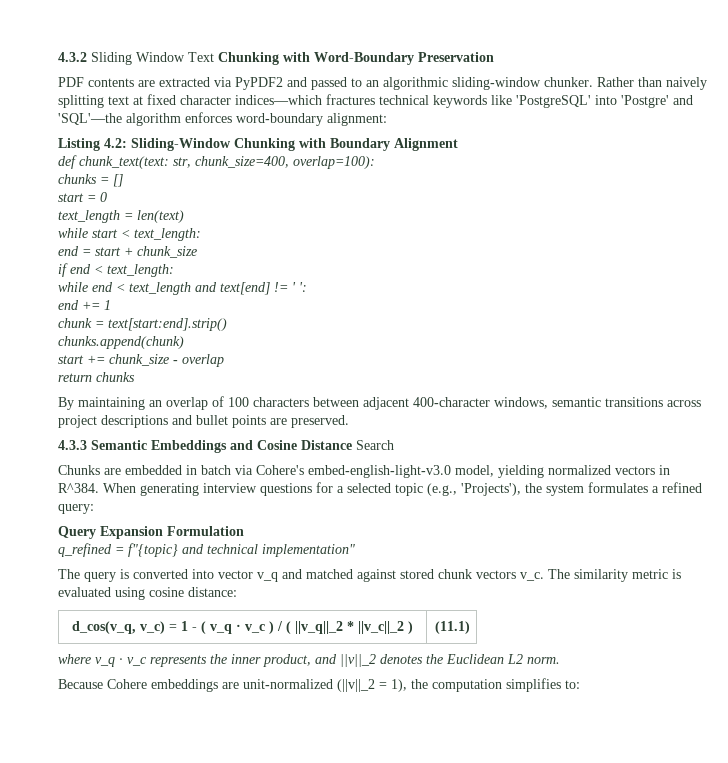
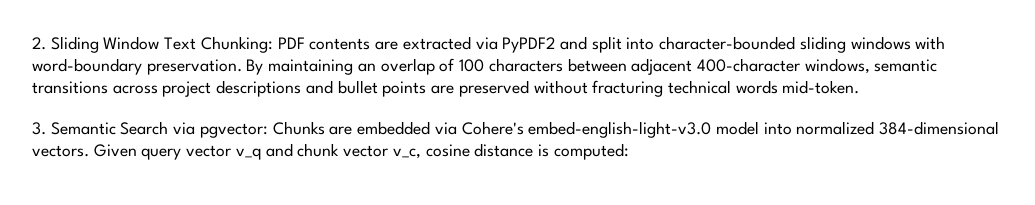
[58,52,87,62] 4.3.2 -> [32,37,46,50] 2.
[218,52,494,65] Chunking with Word-Boundary Preservation // -> [200,36,273,53] Chunking:
[311,77,707,90] [58,94,693,108] [58,112,387,126] [58,138,458,151] [58,155,375,169] [58,174,123,187] [58,192,107,202] [58,210,184,223] [58,228,201,241] [58,246,197,258] [58,263,174,277] [58,282,307,295] [58,300,111,310] [58,318,227,331] [58,336,184,349] [58,354,224,367] [58,372,135,382] passed to an algorithmic sliding-window chunker. Rather than naively splitting text at fixed character indices—which fractures technical keywords like 'PostgreSQL' into 'Postgre' and 'SQL'—the algorithm enforces word-boundary alignment: // Listing 4.2: Sliding-Window Chunking with Boundary Alignment // def chunk_text(text: str, chunk_size=400, overlap=100): // chunks = [] // start = 0 // text_length = len(text) // while start < text_length: // end = start + chunk_size // if end < text_length: // while end < text_length and text[end] != ' ': // end += 1 // chunk = text[start:end].strip() // chunks.append(chunk) // start += chunk_size - overlap // return chunks // -> [591,36,946,53] [32,58,242,75] split into character-bounded sliding windows with word-boundary preservation.
[291,415,349,428] [58,440,352,453] preserved. // 4.3.3 Semantic Embeddings and Cosine Distance -> [458,80,860,97] [32,122,116,135] preserved without fracturing technical words mid-token. // 3. Semantic
(394, 445) // -> [173,122,268,138] via pgvector:
[186,465,231,475] in batch -> (431, 128) none
[455,465,670,478] [58,482,702,496] [58,504,94,514] [58,526,244,539] [58,543,355,557] [58,569,681,582] [58,587,237,600] [72,621,413,634] [435,621,471,634] [58,654,560,667] [58,678,580,692] model, yielding normalized vectors in R^384. When generating interview questions for a selected topic (e.g., 'Projects'), the system formulates a refined query: // Query Expansion Formulation // q_refined = f"{topic} and technical implementation" // The query is converted into vector v_q and matched against stored chunk vectors v_c. The similarity metric is evaluated using cosine distance: // d_cos(v_q, v_c) = 1 - ( v_q · v_c ) / ( ||v_q||_2 * ||v_c||_2 ) | (11.1) // where v_q · v_c represents the inner product, and ||v||_2 denotes the Euclidean L2 norm. // Because Cohere embeddings are unit-normalized (||v||_2 = 1), the computation simplifies to: -> [715,121,1000,135] [32,143,629,160] model into normalized 384-dimensional vectors. Given query vector v_q and chunk vector v_c, cosine distance is computed:

